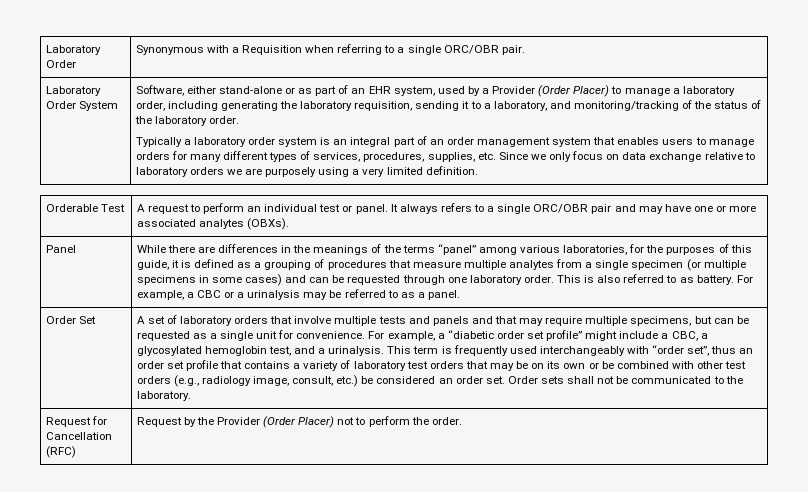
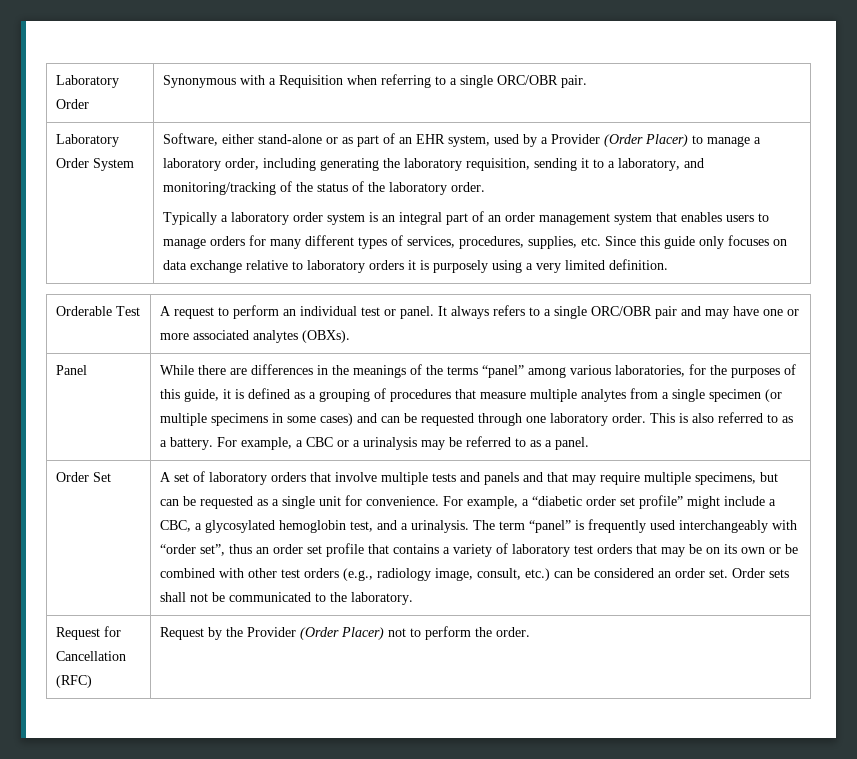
[530,151,604,162] we only focus -> [640,235,770,249] this guide only focuses
[226,168,263,175] we are -> [408,260,430,270] it is
(694, 280) none -> [160,440,168,447] a
[387,346,439,354] This term -> [473,520,572,533] The term “panel”
(359, 381) none -> [554,571,574,578] can

